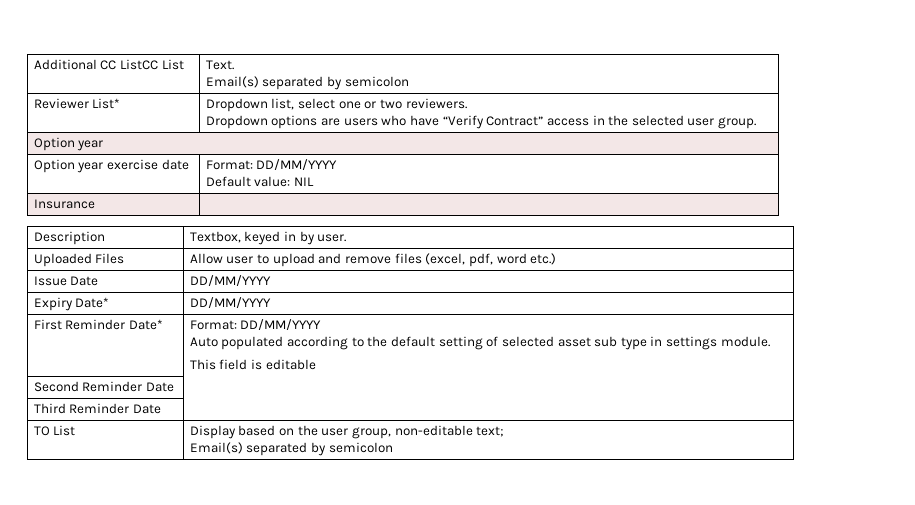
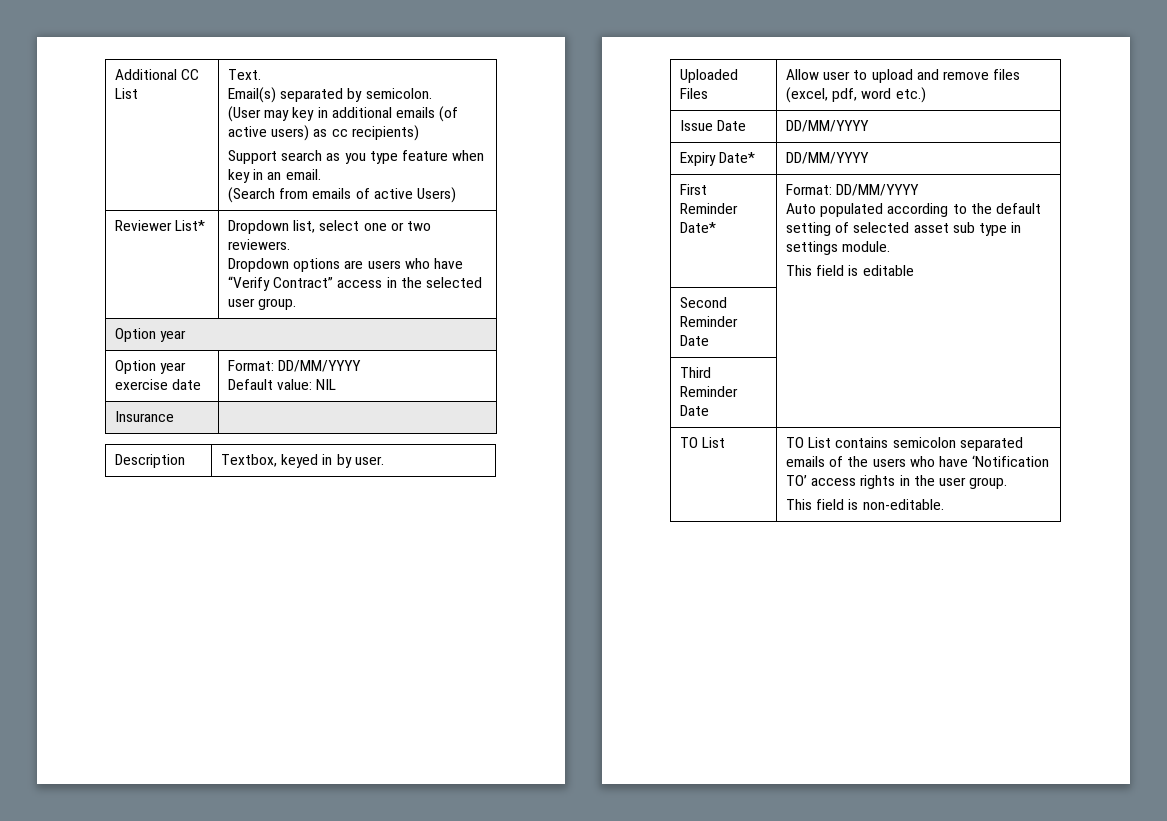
[120,59,159,70] ListCC -> (200, 74) none
[344,76,409,87] semicolon -> [365,88,432,99] [228,106,459,122] [228,125,419,141] [228,150,485,164] [228,169,321,183] [228,187,457,203] semicolon. // (User may key in additional emails (of active users) as cc recipients) // Support search as you type feature when key in an email. // (Search from emails of active Users)
[189,425,505,439] [189,442,393,456] Display based on the user group, non-editable text; // Email(s) separated by semicolon -> [786,437,1023,451] [786,455,1050,467] [786,475,1008,489] [786,499,944,510] TO List contains semicolon separated emails of the users who have ‘Notification TO’ access rights in the user group. // This field is non-editable.

